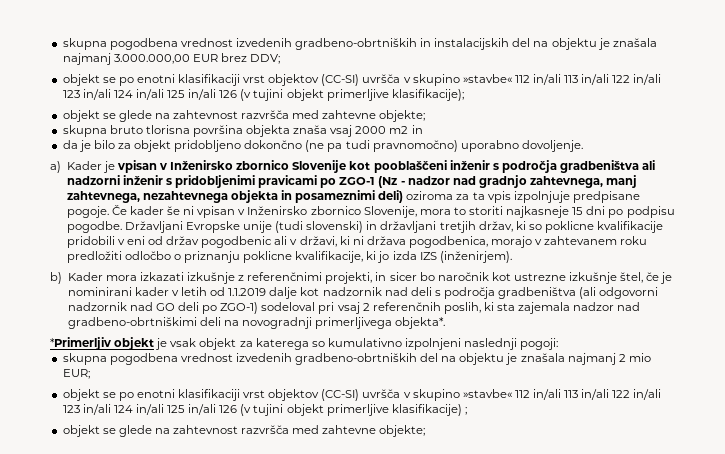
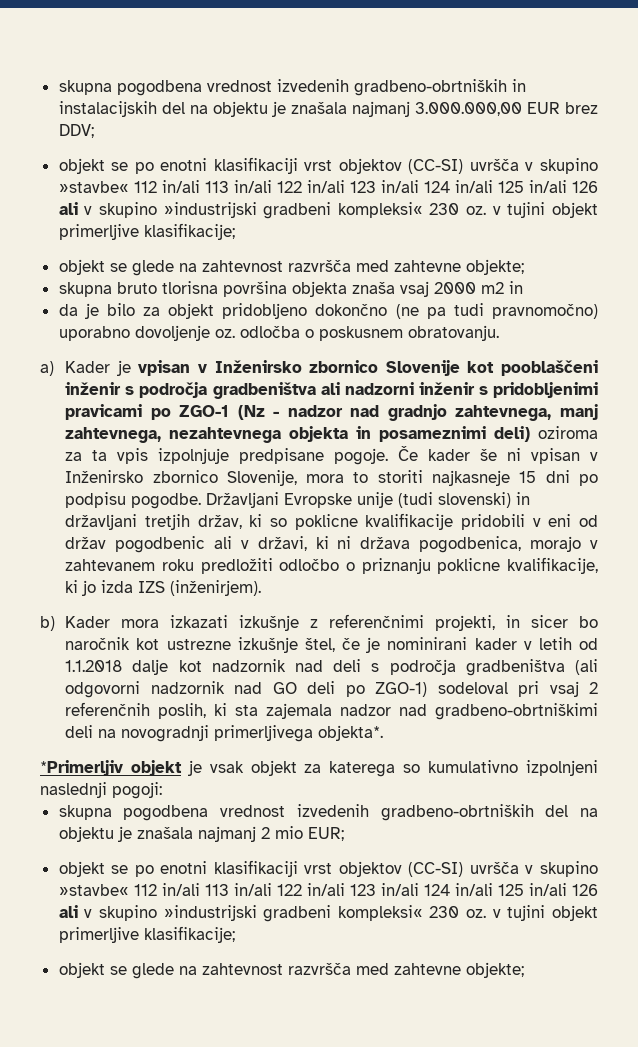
[240,89,464,101] (v tujini objekt primerljive klasifikacije); -> [58,202,598,219] [58,223,235,240] ali v skupino »industrijski gradbeni kompleksi« 230 oz. v tujini objekt primerljive klasifikacije;
[521,140,583,152] dovoljenje. -> [134,325,499,341] dovoljenje oz. odločba o poskusnem obratovanju.
[228,288,267,296] 1.1.2019 -> [65,660,123,672] 1.1.2018
[240,404,467,416] (v tujini objekt primerljive klasifikacije) ; -> [58,905,598,922] [58,926,235,943] ali v skupino »industrijski gradbeni kompleksi« 230 oz. v tujini objekt primerljive klasifikacije;

